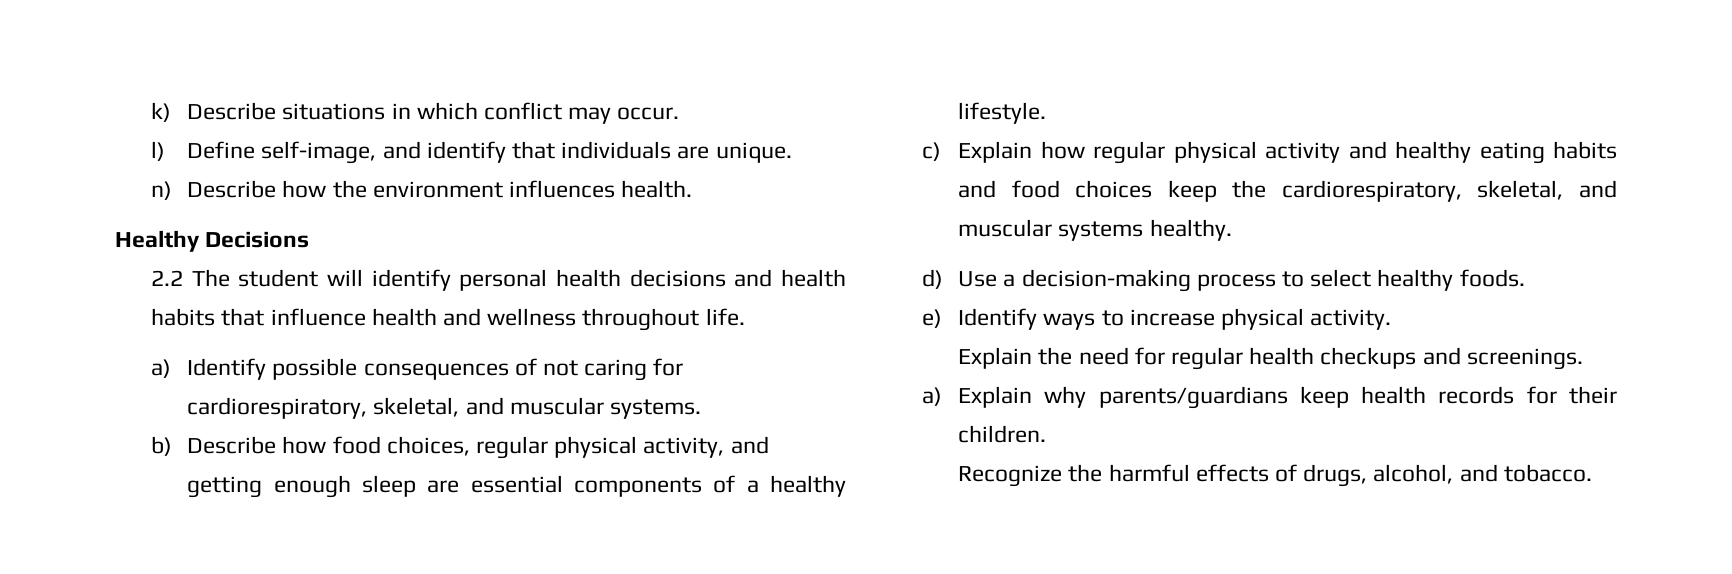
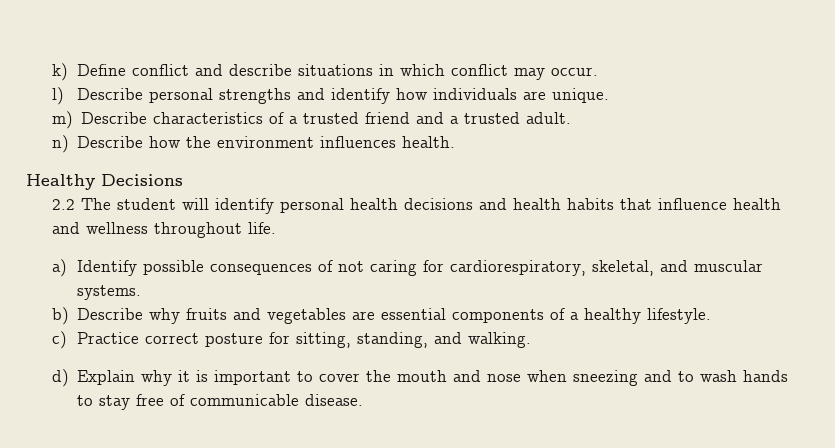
[187,102,277,120] Describe -> [77,64,293,76] Define conflict and describe
[187,141,377,164] Define self-image, -> [77,88,292,104] Describe personal strengths
[512,141,556,159] that -> [396,88,429,100] how
(792, 152) none -> [51,111,571,129] // m) Describe characteristics of a trusted friend and a trusted adult.
[282,436,769,459] [187,475,416,498] how food choices, regular physical activity, and getting enough sleep -> [149,308,347,324] why fruits and vegetables
[958,141,1617,164] [958,180,1617,202] [958,219,1232,241] [922,269,1525,292] [922,308,1392,330] [958,347,1583,370] [922,386,1617,409] [958,425,1047,443] [958,464,1592,487] Explain how regular physical activity and healthy eating habits and food choices keep the cardiorespiratory, skeletal, and muscular systems healthy. // d) Use a decision-making process to select healthy foods. // e) Identify ways to increase physical activity. // Explain the need for regular health checkups and screenings. // a) Explain why parents/guardians keep health records for their children. // Recognize the harmful effects of drugs, alcohol, and tobacco. -> [77,332,532,348] [51,369,789,387] [77,394,364,410] Practice correct posture for sitting, standing, and walking. // d) Explain why it is important to cover the mouth and nose when sneezing and to wash hands to stay free of communicable disease.

